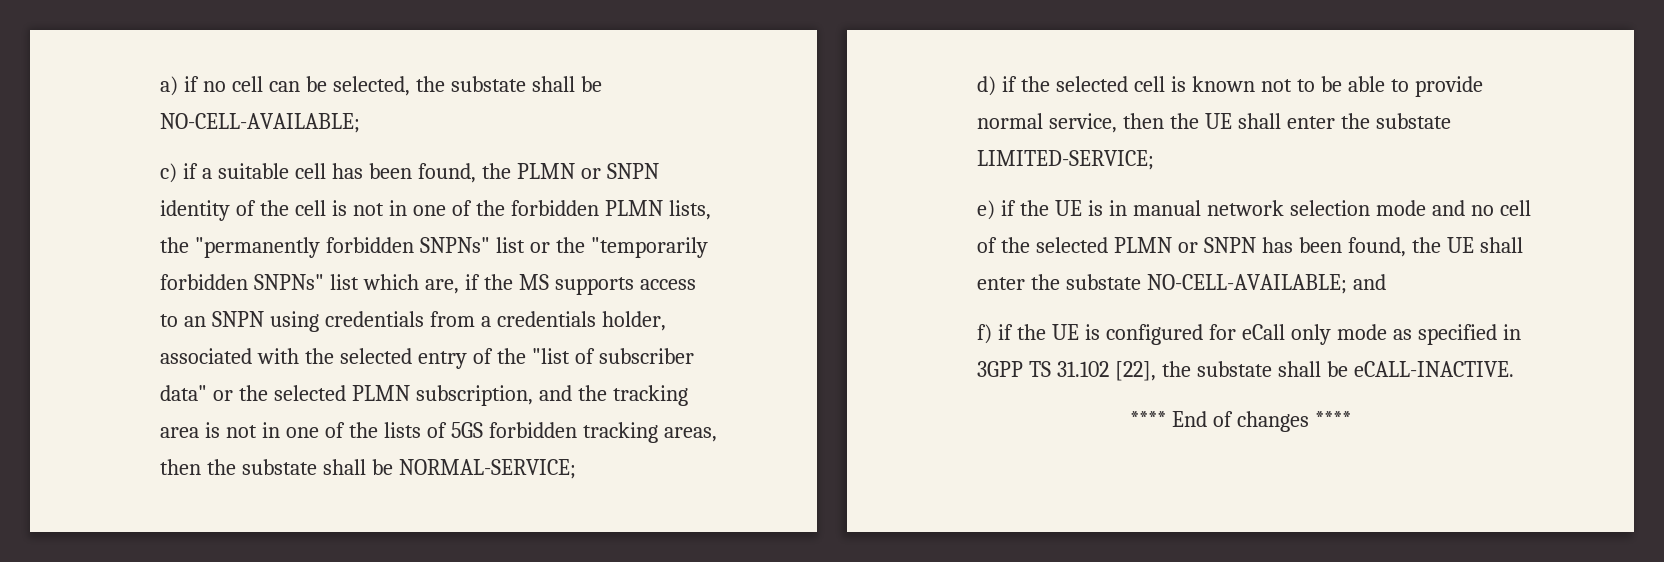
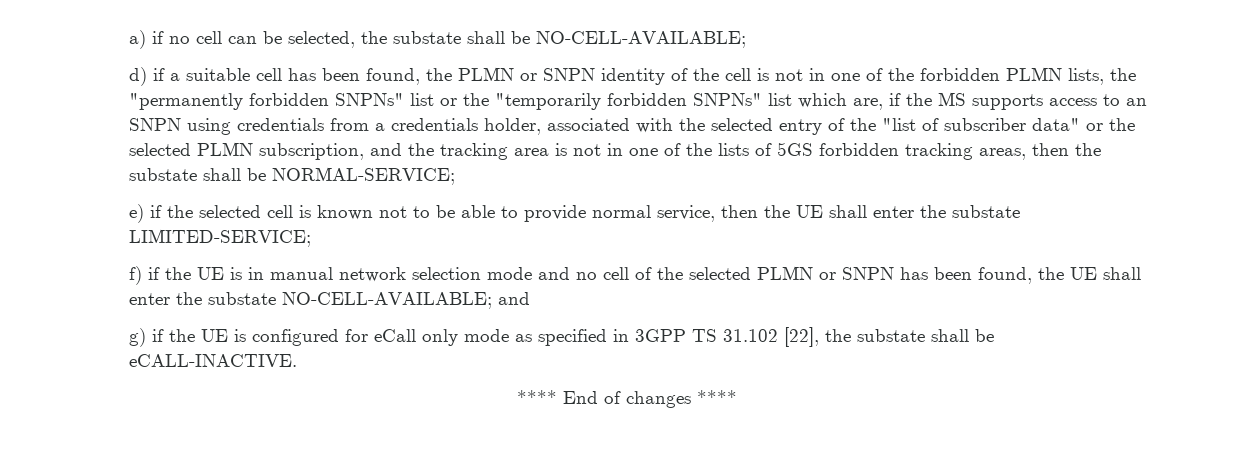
[160,163,178,183] c) -> [129,67,148,86] d)
[977,76,997,96] d) -> [129,204,145,223] e)
[977,200,996,220] e) -> [129,266,143,285] f)
[977,324,993,344] f) -> [129,328,147,347] g)

